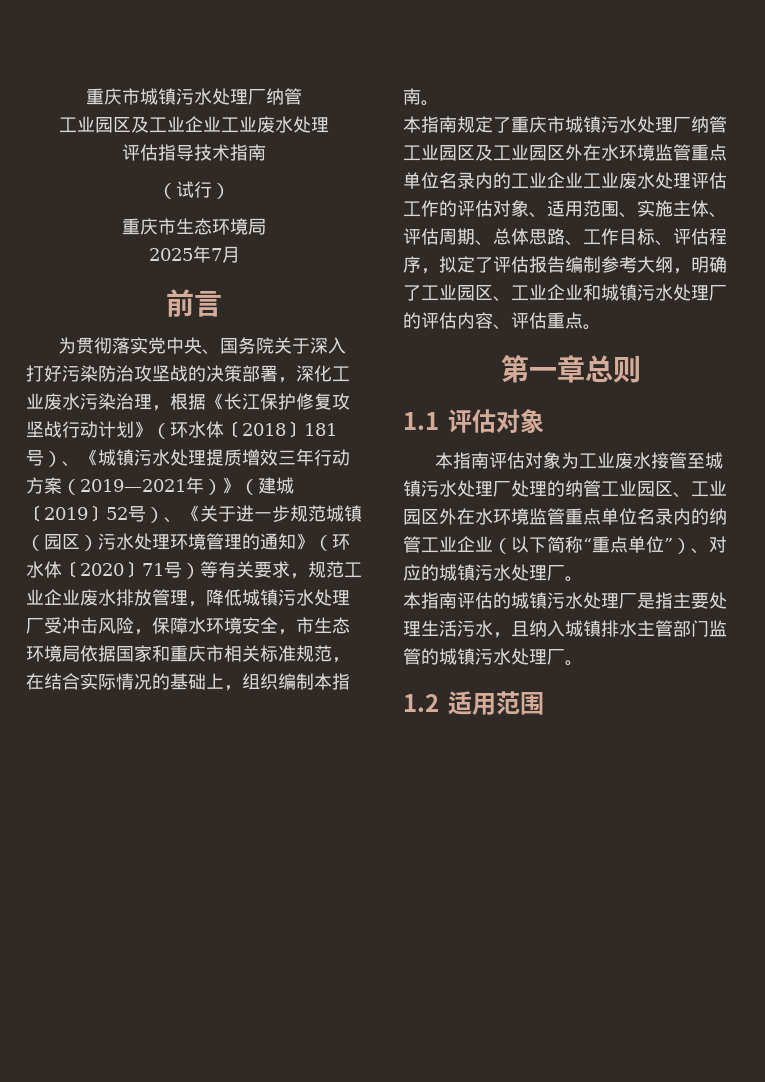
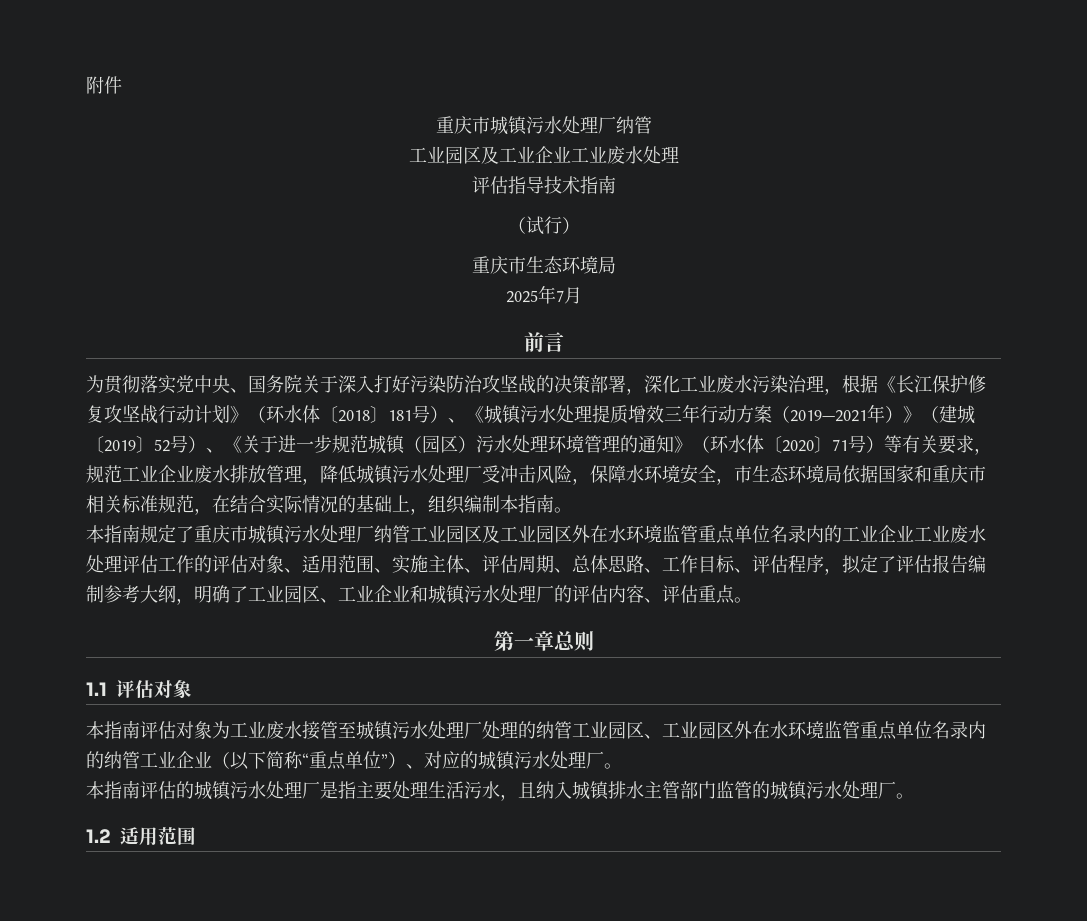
(86, 96) none -> [86,76,122,94] 附件 //

